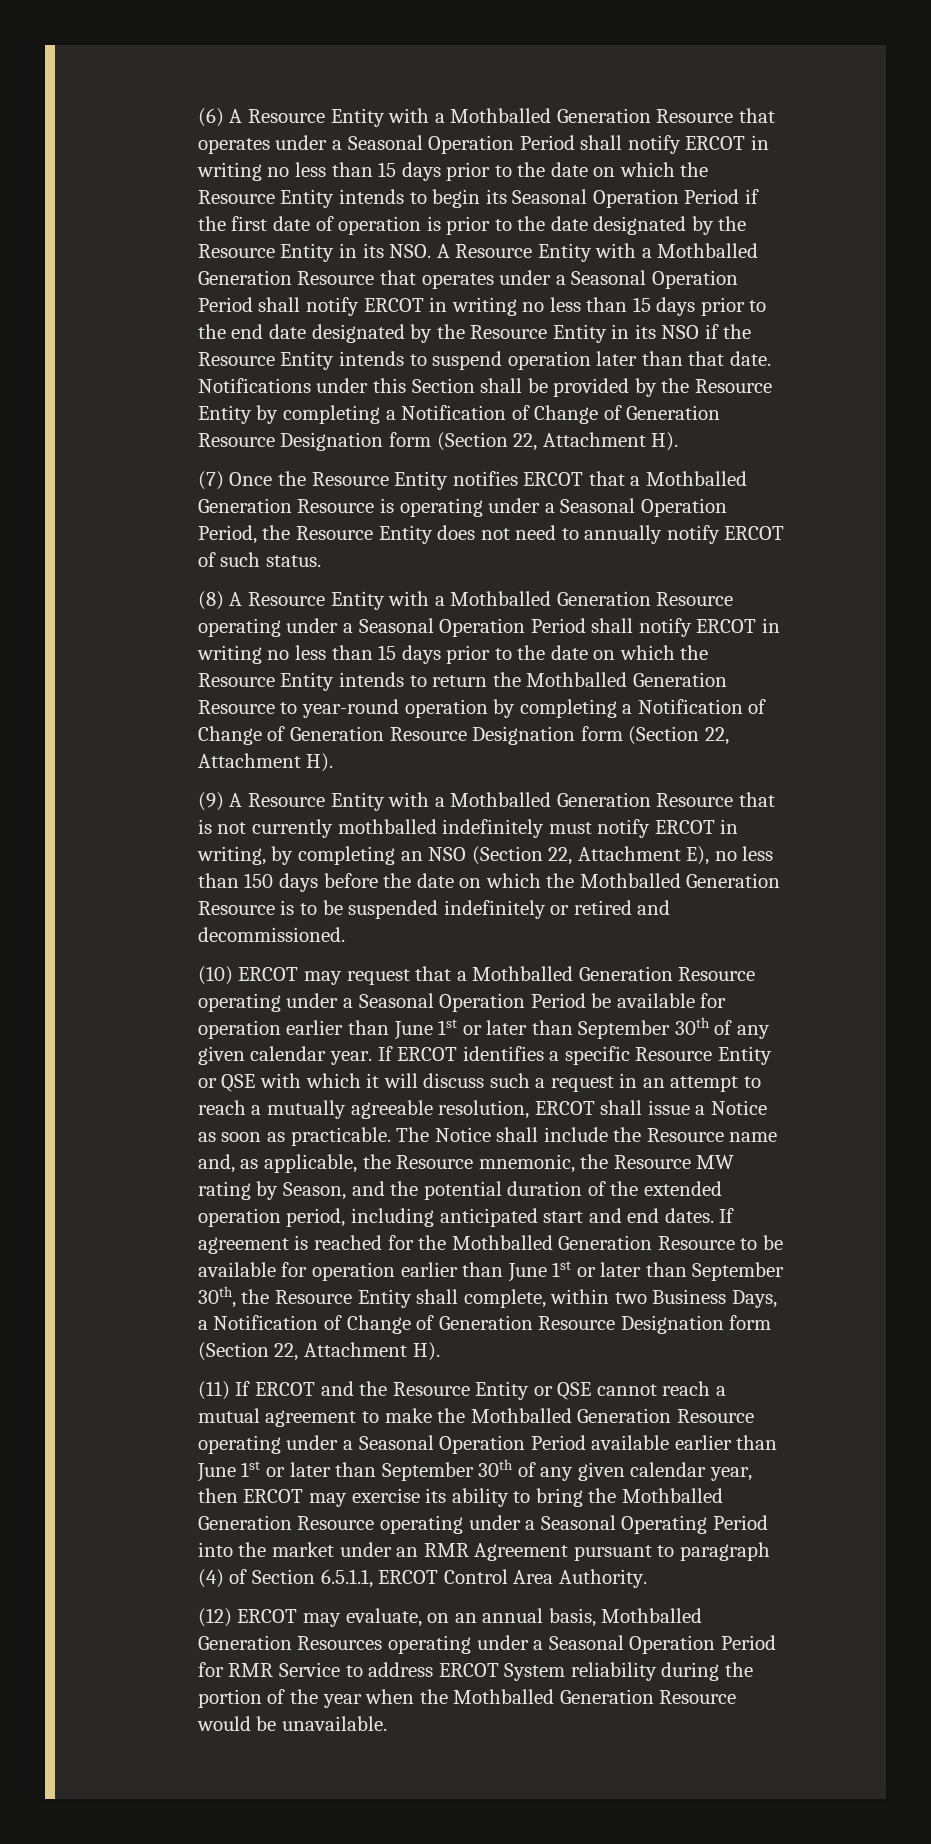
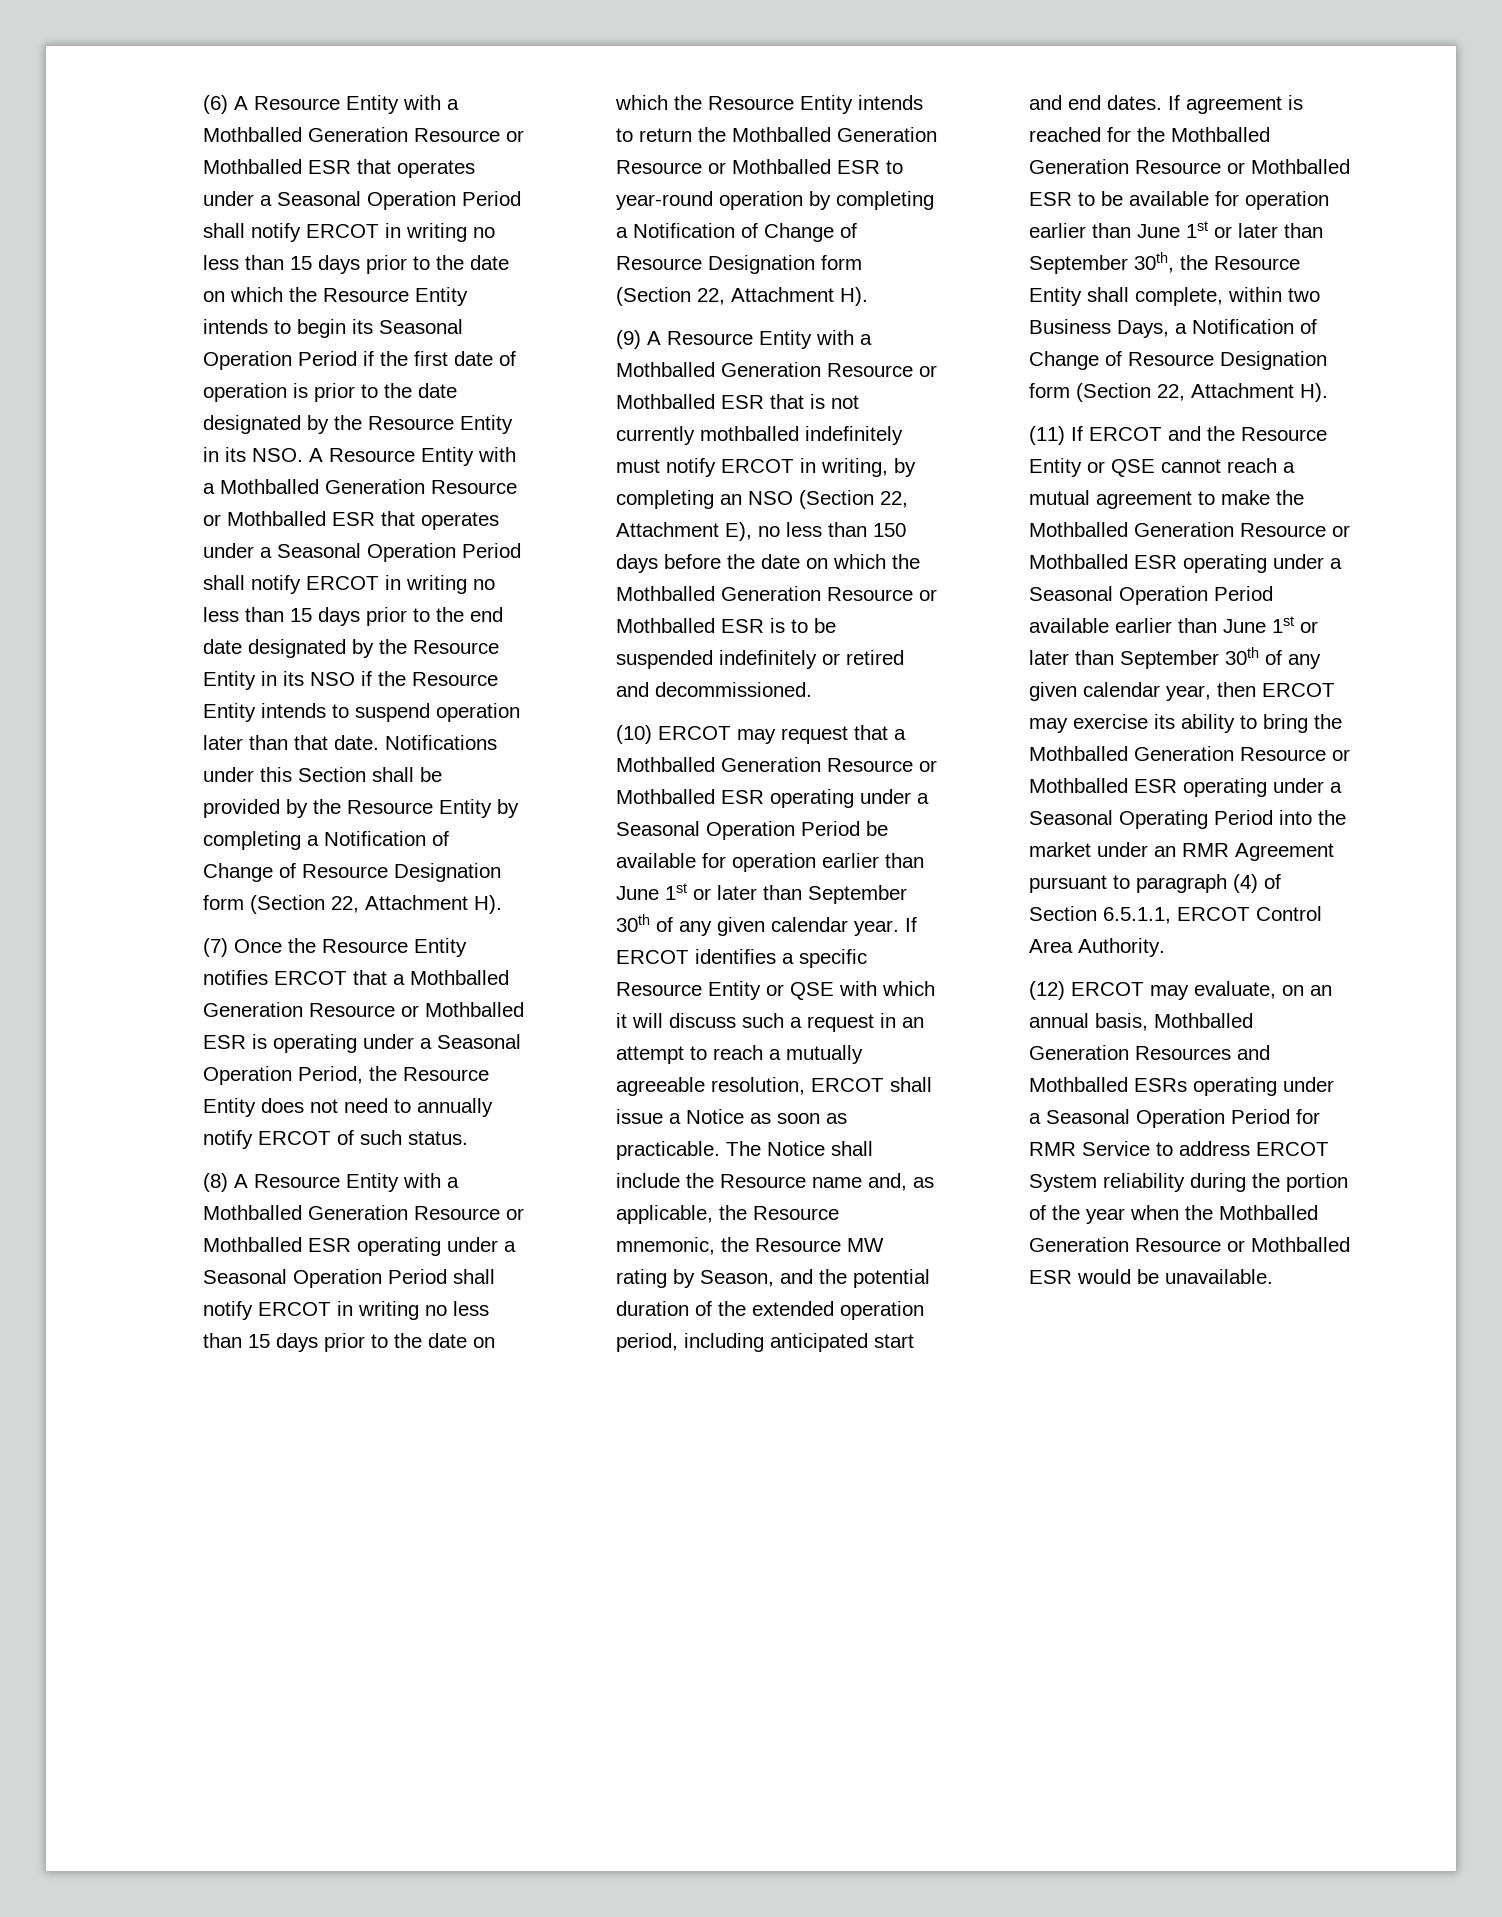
(734, 116) none -> [505,130,524,142] [202,159,351,174] or Mothballed ESR
(375, 278) none -> [202,511,375,526] or Mothballed ESR
[626,405,721,420] Generation -> (296, 870) none
(375, 506) none -> [400,1002,524,1017] [202,1035,246,1049] or Mothballed ESR
(734, 599) none -> [505,1208,524,1220] [202,1237,351,1252] or Mothballed ESR
(275, 707) none -> [707,159,880,174] or Mothballed ESR
[289,726,384,741] Generation -> (857, 230) none
(734, 800) none -> [918,365,937,377] [615,394,764,409] or Mothballed ESR
(275, 908) none -> [918,589,937,601] [615,618,764,633] or Mothballed ESR
(756, 974) none -> [918,760,937,772] [615,789,764,804] or Mothballed ESR
(735, 1243) none -> [1226,159,1350,174] [1028,192,1072,206] or Mothballed ESR
[438,1315,533,1330] Generation -> (1122, 358) none
(754, 1416) none -> [1331,525,1350,537] [1028,554,1177,569] or Mothballed ESR
(375, 1523) none -> [1331,749,1350,761] [1028,778,1177,793] or Mothballed ESR
(383, 1643) none -> [1236,1045,1270,1060] [1028,1077,1187,1092] and Mothballed ESRs
(737, 1697) none -> [1226,1237,1350,1252] [1028,1270,1072,1284] or Mothballed ESR

